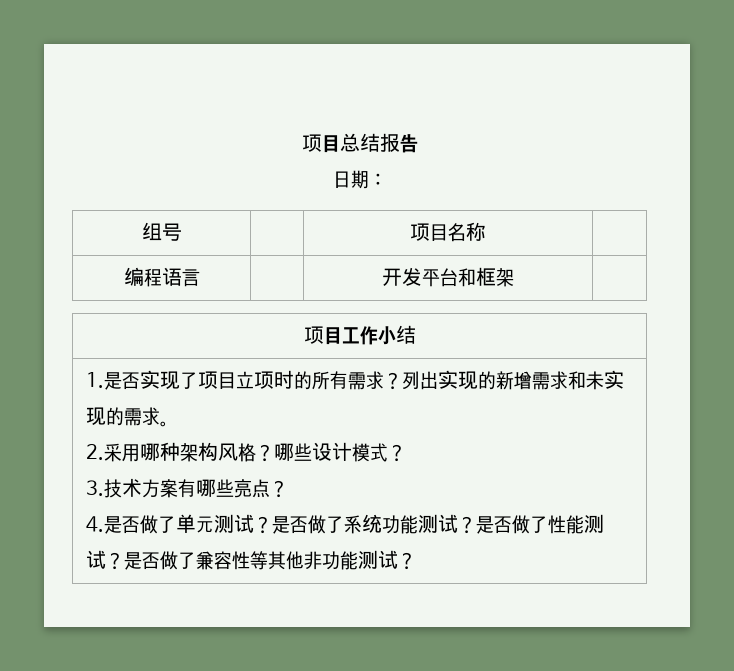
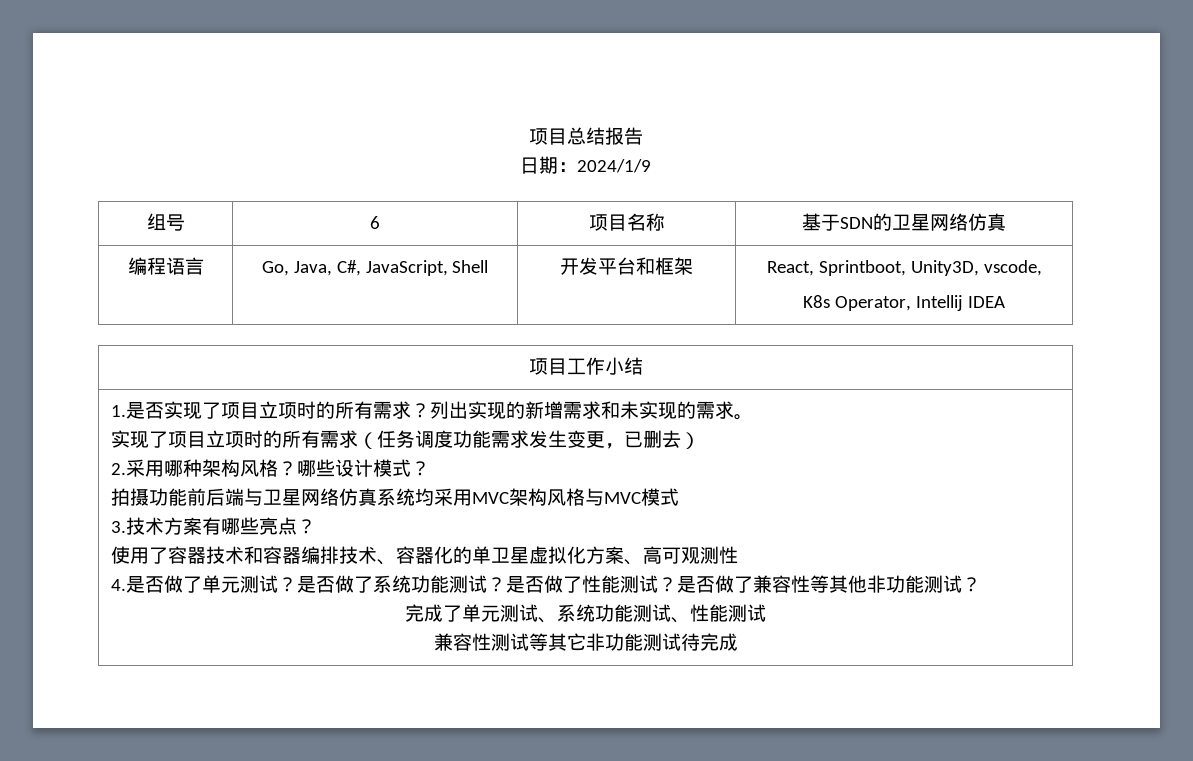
(387, 179) none -> [577,159,651,173] 2024/1/9
(182, 232) none -> [370,216,380,229] 6
[123,267,200,287] [382,267,514,287] // 编程语言 | | 开发平台和框架 | -> [802,213,1006,231] [127,257,204,275] [261,260,489,276] [560,257,693,275] [766,260,1042,276] [803,295,1005,311] 基于SDN的卫星网络仿真 // 编程语言 | Go, Java, C#, JavaScript, Shell | 开发平台和框架 | React, Sprintboot, Unity3D, vscode, // K8s Operator, Intellij IDEA
(169, 424) none -> [111,430,701,449] // 实现了项目立项时的所有需求（任务调度功能需求发生变更，已删去）
(406, 453) none -> [111,488,680,506] // 拍摄功能前后端与卫星网络仿真系统均采用MVC架构风格与MVC模式
(288, 489) none -> [111,546,739,565] // 使用了容器技术和容器编排技术、容器化的单卫星虚拟化方案、高可观测性
(416, 561) none -> [405,604,766,623] [433,633,738,651] // 完成了单元测试、系统功能测试、性能测试 // 兼容性测试等其它非功能测试待完成

